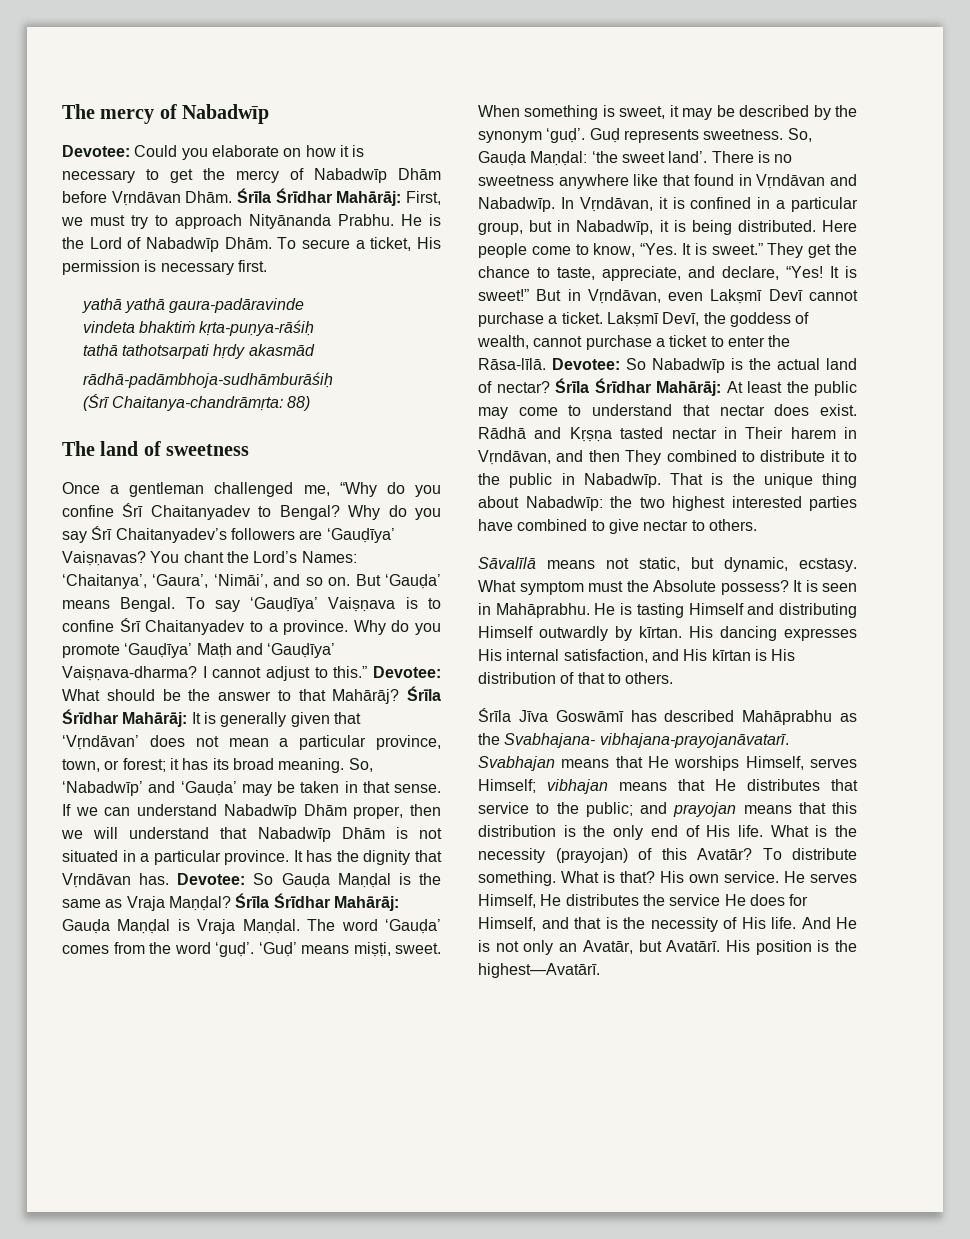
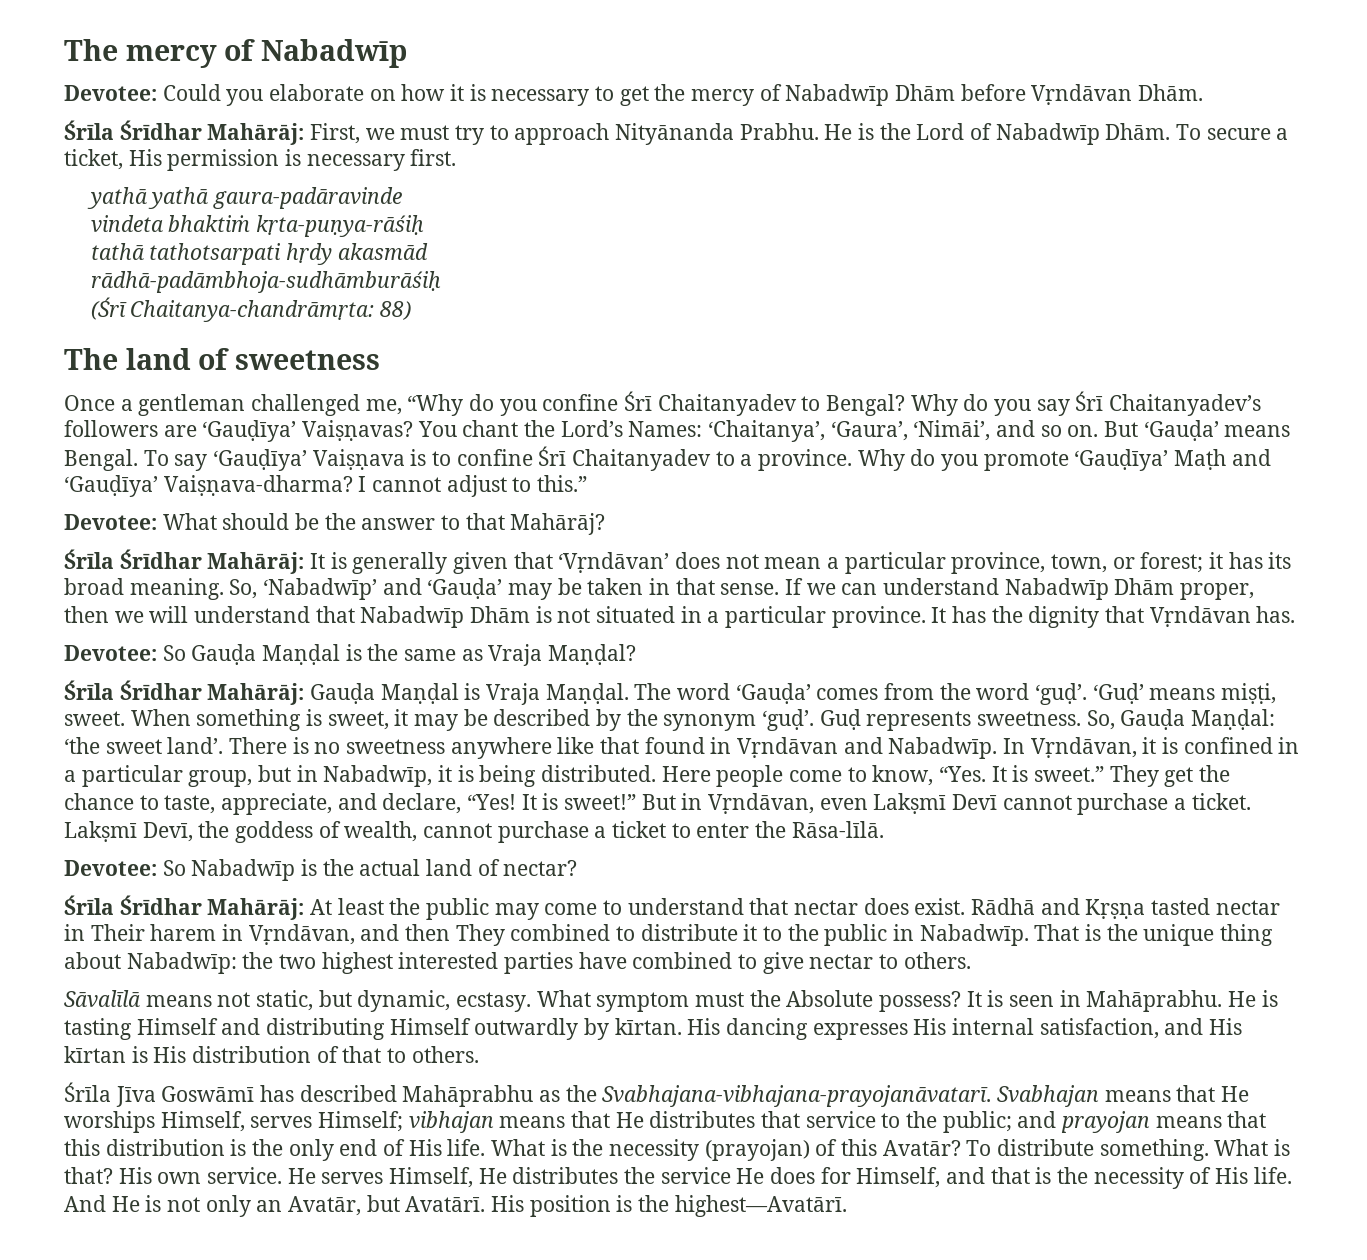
(233, 197) none -> (1204, 92) //
(368, 672) none -> (588, 483) //
(400, 696) none -> (606, 524) //
(170, 879) none -> (1296, 614) //
(231, 903) none -> (637, 654) //
(546, 364) none -> (884, 829) //
(550, 387) none -> (578, 868) //
[504,733,789,748] Svabhajana- vibhajana-prayojanāvatarī. -> [602,1085,992,1107] Svabhajana-vibhajana-prayojanāvatarī.

